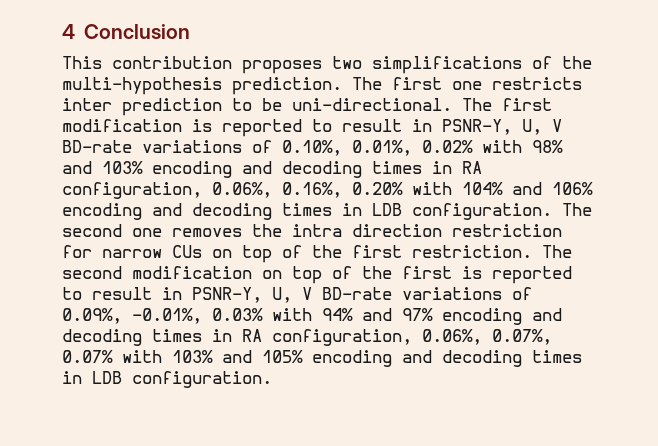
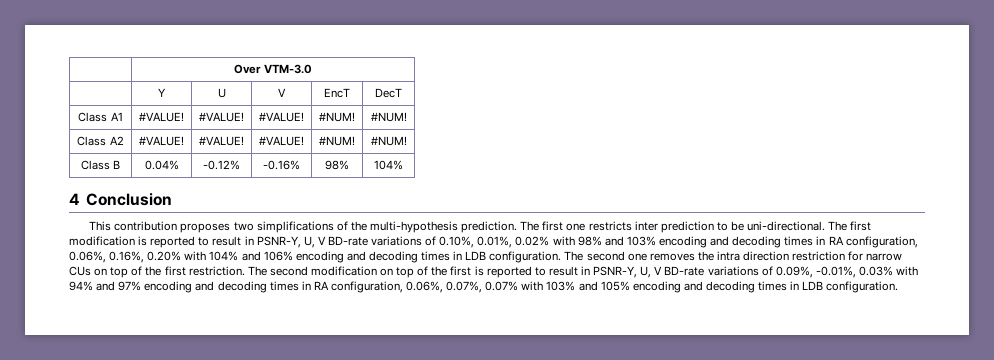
(62, 31) none -> [234,64,312,74] [158,88,166,97] [217,88,226,98] [278,88,286,97] [324,88,350,98] [375,88,402,98] [78,112,123,122] [139,112,184,122] [199,112,244,122] [259,112,304,122] [319,112,355,122] [370,112,407,122] [77,136,124,146] [139,136,184,146] [199,136,244,146] [259,136,304,146] [319,136,355,146] [370,136,407,146] [80,160,121,170] [144,160,179,170] [203,160,240,170] [263,160,300,170] [325,160,349,170] [374,160,403,170] | Over VTM-3.0 // | Y | U | V | EncT | DecT // Class A1 | #VALUE! | #VALUE! | #VALUE! | #NUM! | #NUM! // Class A2 | #VALUE! | #VALUE! | #VALUE! | #NUM! | #NUM! // Class B | 0.04% | -0.12% | -0.16% | 98% | 104% //

